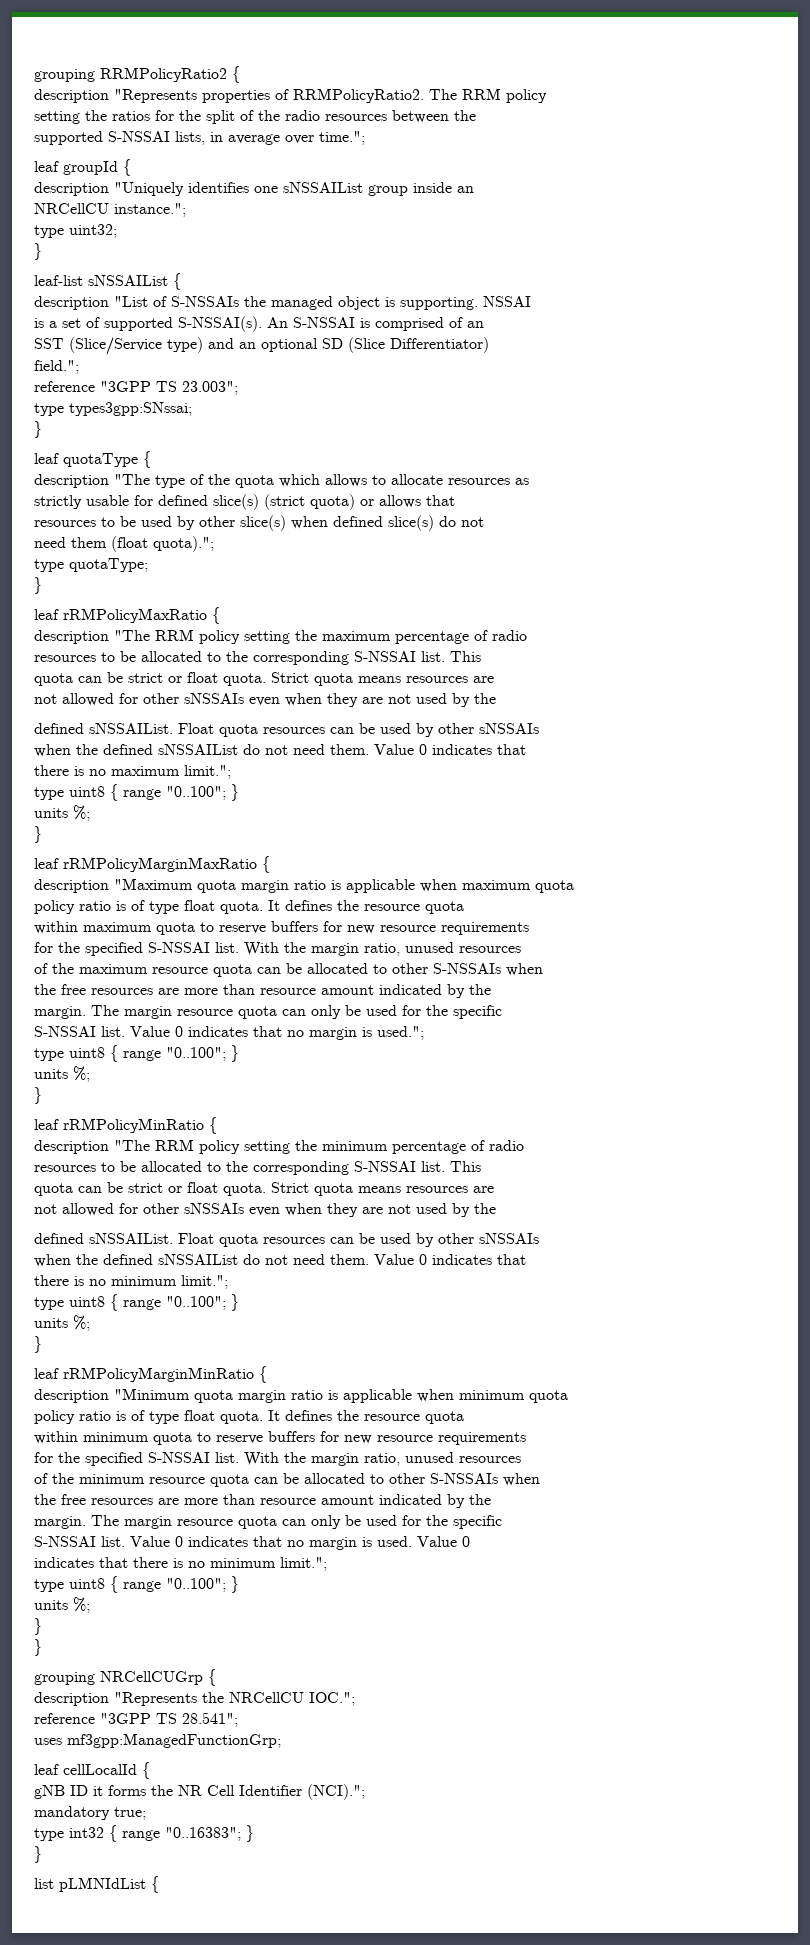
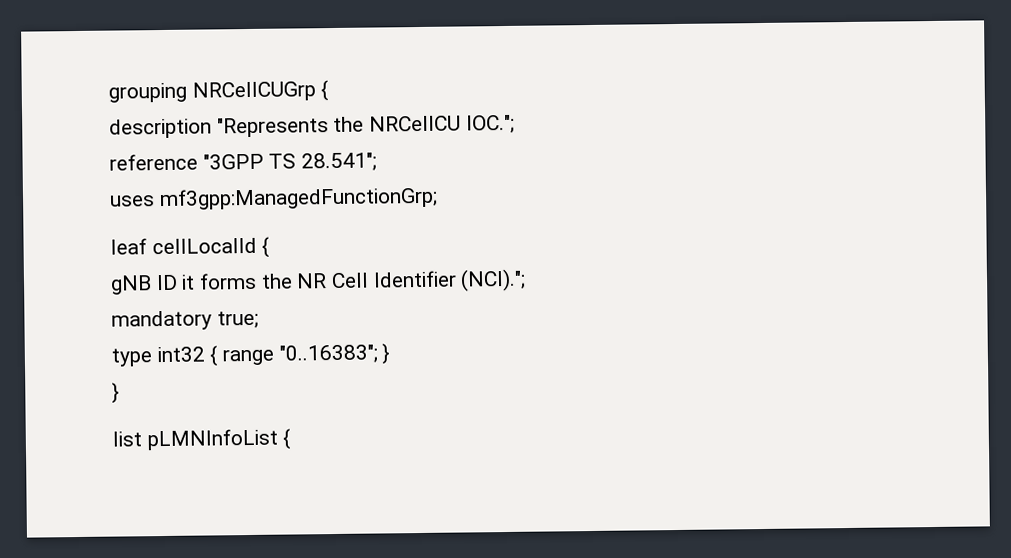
[34,66,240,83] [34,88,547,103] [34,110,476,124] [34,131,365,145] [34,159,131,176] [34,182,474,196] [34,203,186,217] [34,224,117,238] [34,243,42,260] [34,273,181,290] [34,296,531,310] [34,316,484,332] [34,337,489,355] [34,360,79,374] [34,381,238,395] [34,402,192,416] [34,421,42,438] [34,451,151,468] [34,474,529,488] [34,494,455,510] [34,515,484,531] [34,536,214,552] [34,558,148,572] [34,577,42,594] [34,607,220,624] [34,629,527,644] [34,651,481,665] [34,672,494,686] [34,693,496,707] [34,723,539,737] [34,744,526,757] [34,765,231,779] [34,784,239,801] [34,805,90,821] [34,826,42,843] [34,856,270,873] [34,878,574,893] [34,900,464,914] [34,921,529,935] [34,942,521,956] [34,963,543,977] [34,984,491,998] [34,1005,502,1019] [34,1026,424,1040] [34,1045,239,1062] [34,1066,90,1082] [34,1087,42,1104] [34,1117,217,1134] [34,1139,524,1154] [34,1161,481,1175] [34,1182,494,1196] [34,1203,496,1217] [34,1233,539,1247] [34,1254,526,1267] [34,1275,228,1289] [34,1294,239,1311] [34,1315,90,1331] [34,1336,42,1353] [34,1366,267,1383] [34,1388,568,1403] [34,1410,464,1424] [34,1431,526,1445] [34,1452,521,1466] [34,1473,540,1487] [34,1494,491,1508] [34,1515,502,1529] [34,1536,470,1550] [34,1557,327,1571] [34,1576,239,1593] [34,1597,90,1613] [34,1618,42,1635] [34,1639,42,1656] [34,1672,95,1685] grouping RRMPolicyRatio2 { // description "Represents properties of RRMPolicyRatio2. The RRM policy // setting the ratios for the split of the radio resources between the // supported S-NSSAI lists, in average over time."; // leaf groupId { // description "Uniquely identifies one sNSSAIList group inside an // NRCellCU instance."; // type uint32; // } // leaf-list sNSSAIList { // description "List of S-NSSAIs the managed object is supporting. NSSAI // is a set of supported S-NSSAI(s). An S-NSSAI is comprised of an // SST (Slice/Service type) and an optional SD (Slice Differentiator) // field."; // reference "3GPP TS 23.003"; // type types3gpp:SNssai; // } // leaf quotaType { // description "The type of the quota which allows to allocate resources as // strictly usable for defined slice(s) (strict quota) or allows that // resources to be used by other slice(s) when defined slice(s) do not // need them (float quota)."; // type quotaType; // } // leaf rRMPolicyMaxRatio { // description "The RRM policy setting the maximum percentage of radio // resources to be allocated to the corresponding S-NSSAI list. This // quota can be strict or float quota. Strict quota means resources are // not allowed for other sNSSAIs even when they are not used by the // defined sNSSAIList. Float quota resources can be used by other sNSSAIs // when the defined sNSSAIList do not need them. Value 0 indicates that // there is no maximum limit."; // type uint8 { range "0..100"; } // units %; // } // leaf rRMPolicyMarginMaxRatio { // description "Maximum quota margin ratio is applicable when maximum quota // policy ratio is of type float quota. It defines the resource quota // within maximum quota to reserve buffers for new resource requirements // for the specified S-NSSAI list. With the margin ratio, unused resources // of the maximum resource quota can be allocated to other S-NSSAIs when // the free resources are more than resource amount indicated by the // margin. The margin resource quota can only be used for the specific // S-NSSAI list. Value 0 indicates that no margin is used."; // type uint8 { range "0..100"; } // units %; // } // leaf rRMPolicyMinRatio { // description "The RRM policy setting the minimum percentage of radio // resources to be allocated to the corresponding S-NSSAI list. This // quota can be strict or float quota. Strict quota means resources are // not allowed for other sNSSAIs even when they are not used by the // defined sNSSAIList. Float quota resources can be used by other sNSSAIs // when the defined sNSSAIList do not need them. Value 0 indicates that // there is no minimum limit."; // type uint8 { range "0..100"; } // units %; // } // leaf rRMPolicyMarginMinRatio { // description "Minimum quota margin ratio is applicable when minimum quota // policy ratio is of type float quota. It defines the resource quota // within minimum quota to reserve buffers for new resource requirements // for the specified S-NSSAI list. With the margin ratio, unused resources // of the minimum resource quota can be allocated to other S-NSSAIs when // the free resources are more than resource amount indicated by the // margin. The margin resource quota can only be used for the specific // S-NSSAI list. Value 0 indicates that no margin is used. Value 0 // indicates that there is no minimum limit."; // type uint8 { range "0..100"; } // units %; // } // } // grouping -> [108,82,187,103] grouping
[59,1877,146,1892] pLMNIdList -> [146,428,278,451] pLMNInfoList

